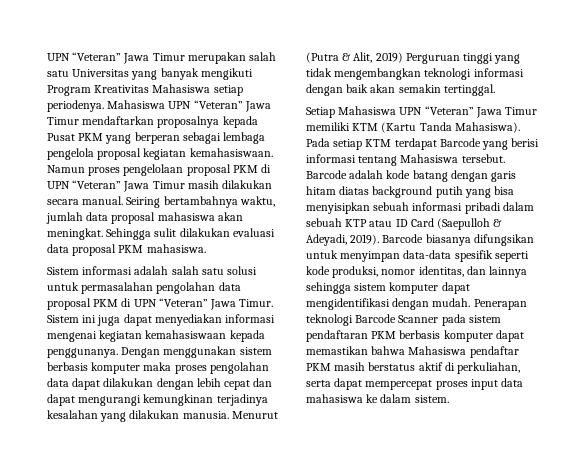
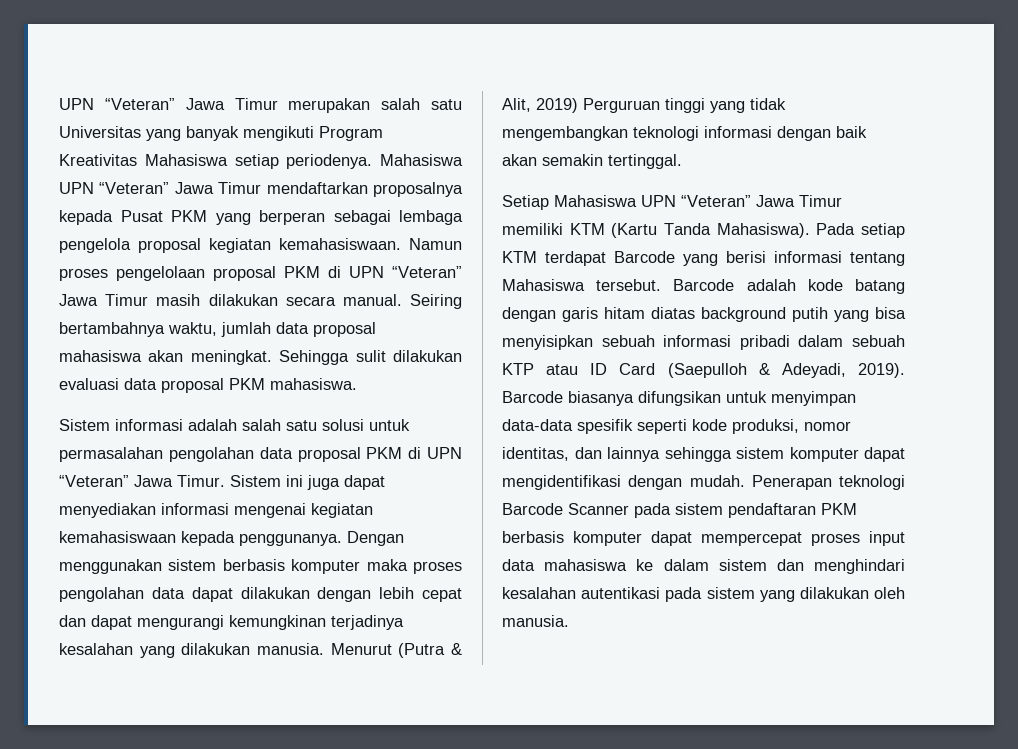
[306,346,519,358] [306,362,521,374] [306,378,363,390] memastikan bahwa Mahasiswa pendaftar PKM masih berstatus aktif di perkuliahan, serta dapat -> (692, 538) none
[414,395,449,403] sistem. -> [718,559,905,574] [502,587,905,602] [502,615,569,627] sistem dan menghindari kesalahan autentikasi pada sistem yang dilakukan oleh manusia.

